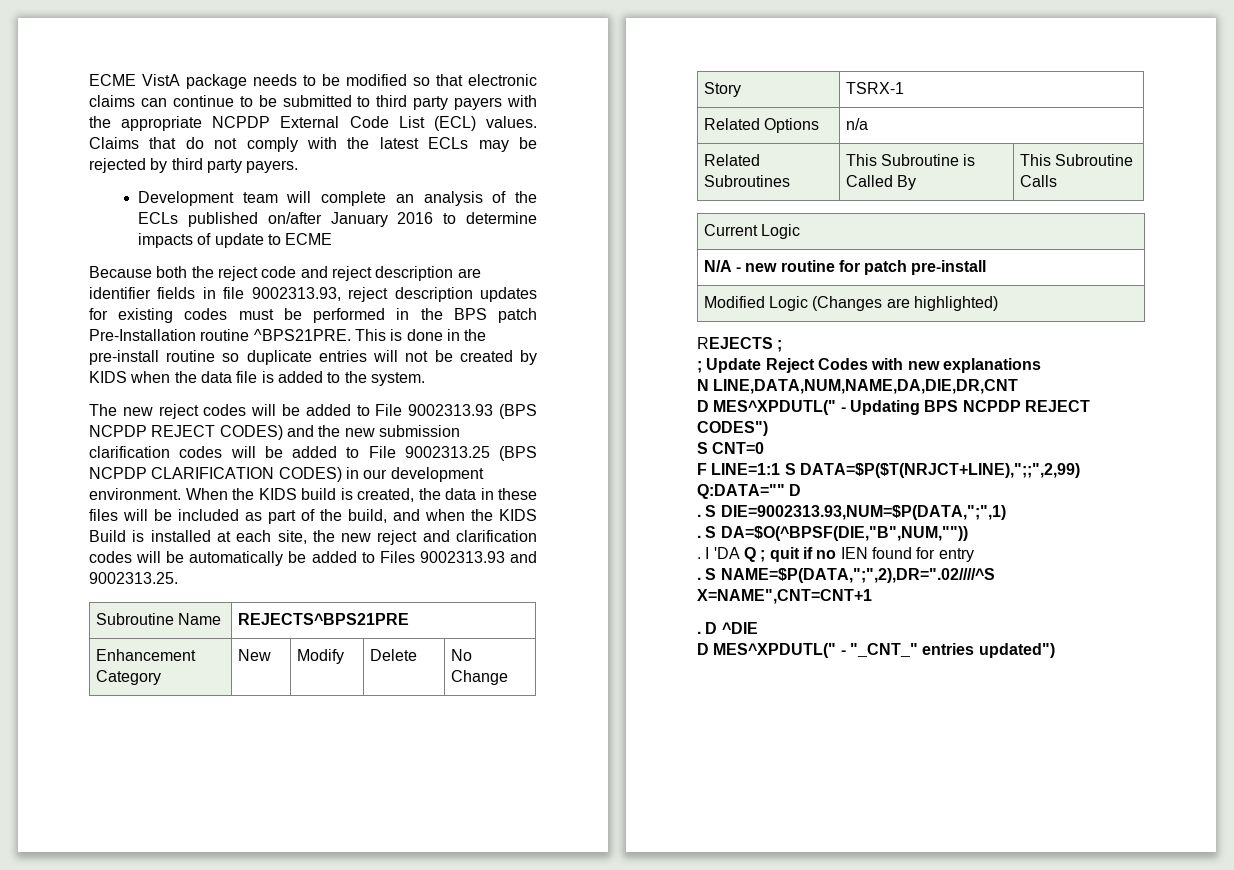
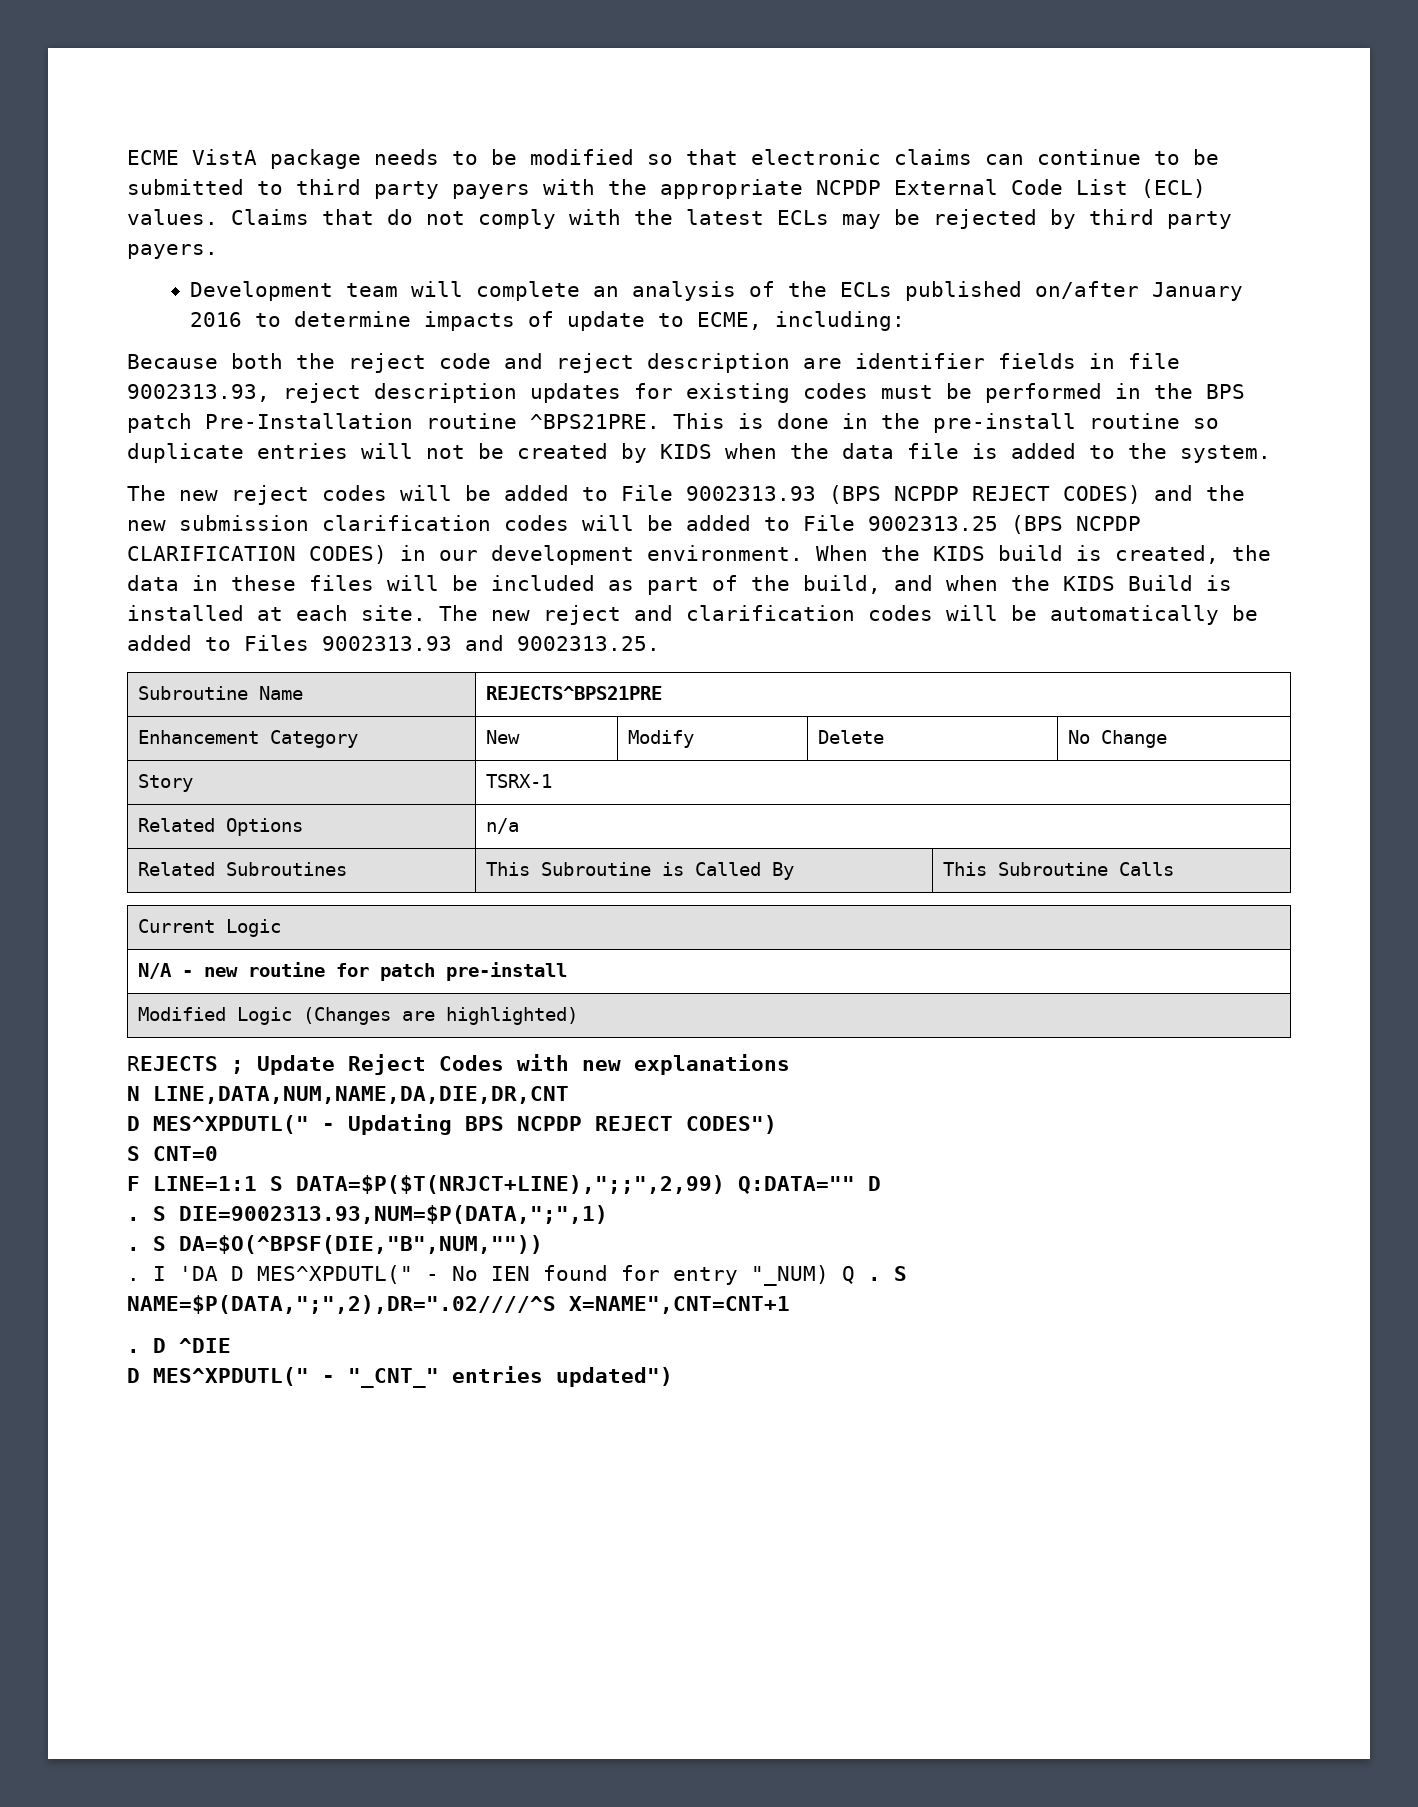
[285,233,333,245] ECME -> [697,311,906,331] ECME, including:
[277,530,335,544] site, the -> [361,605,478,621] site. The
[697,361,702,373] // ; -> (244, 1067) none
[743,547,837,562] Q ; quit if no -> [231,1265,478,1284] D MES^XPDUTL(" - No
(974, 555) // -> [751,1265,855,1286] "_NUM) Q

